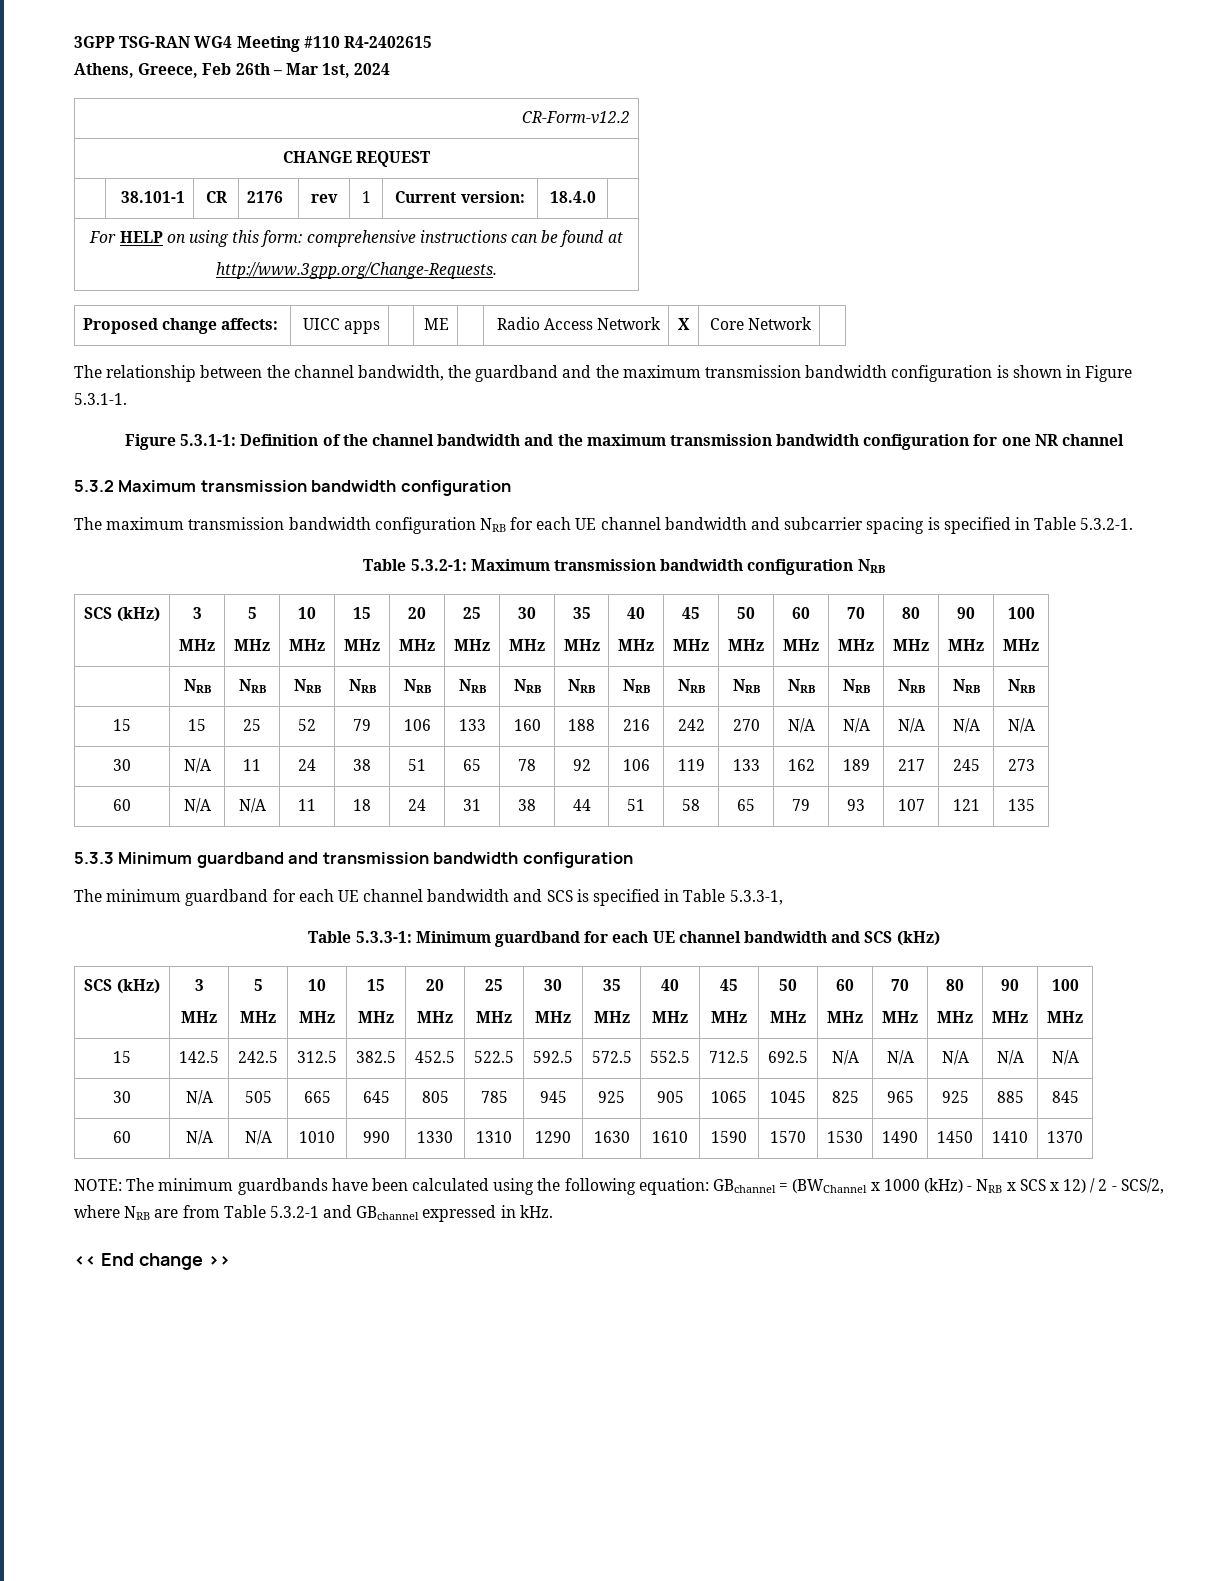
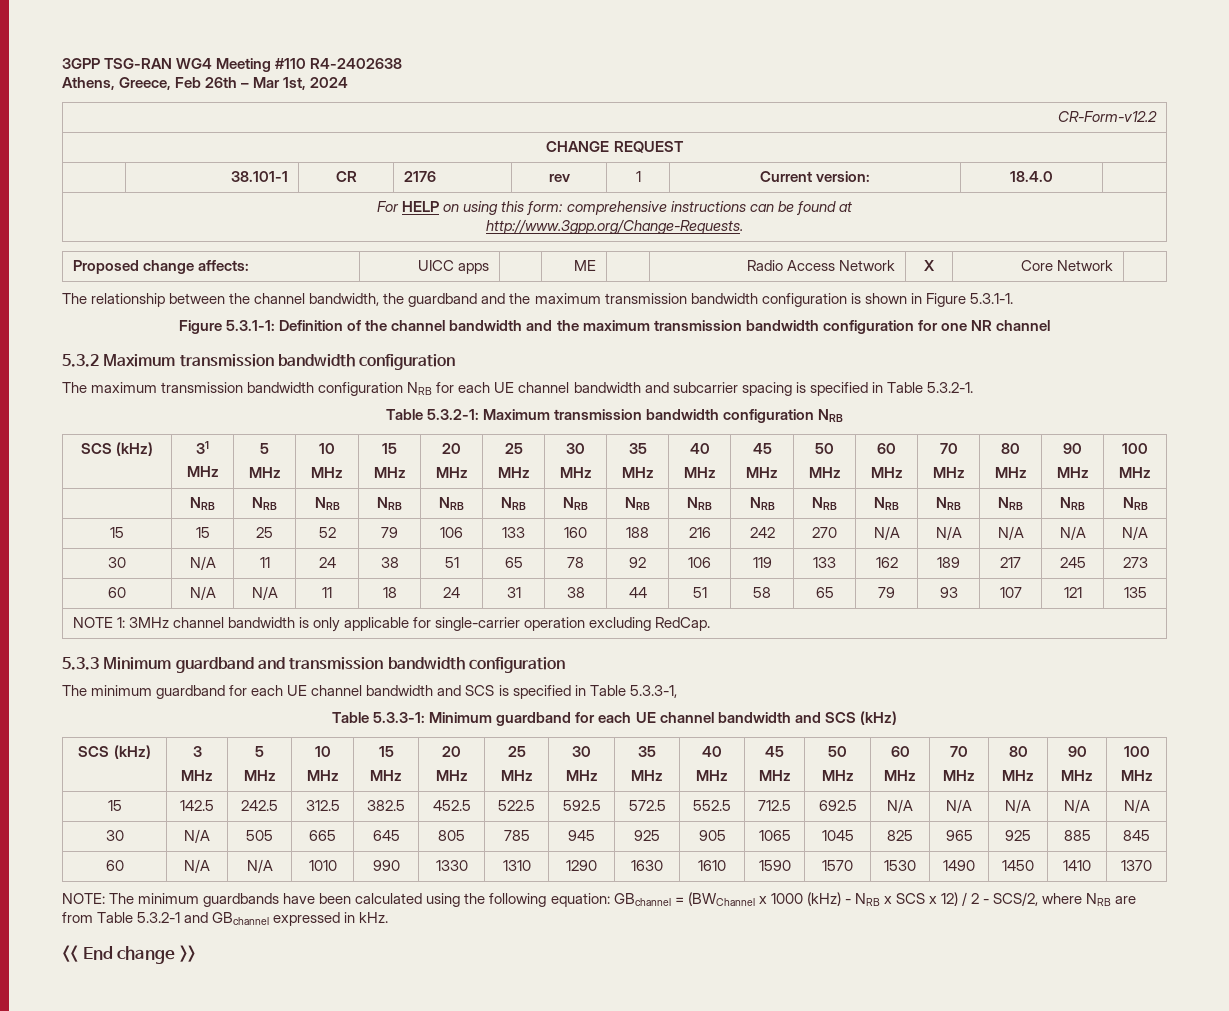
[343,36,432,48] R4-2402615 -> [310,58,403,69] R4-2402638
[192,607,202,619] 3 -> [196,441,209,454] 31
(1035, 805) none -> [72,617,711,632] // NOTE 1: 3MHz channel bandwidth is only applicable for single-carrier operation excluding RedCap.

